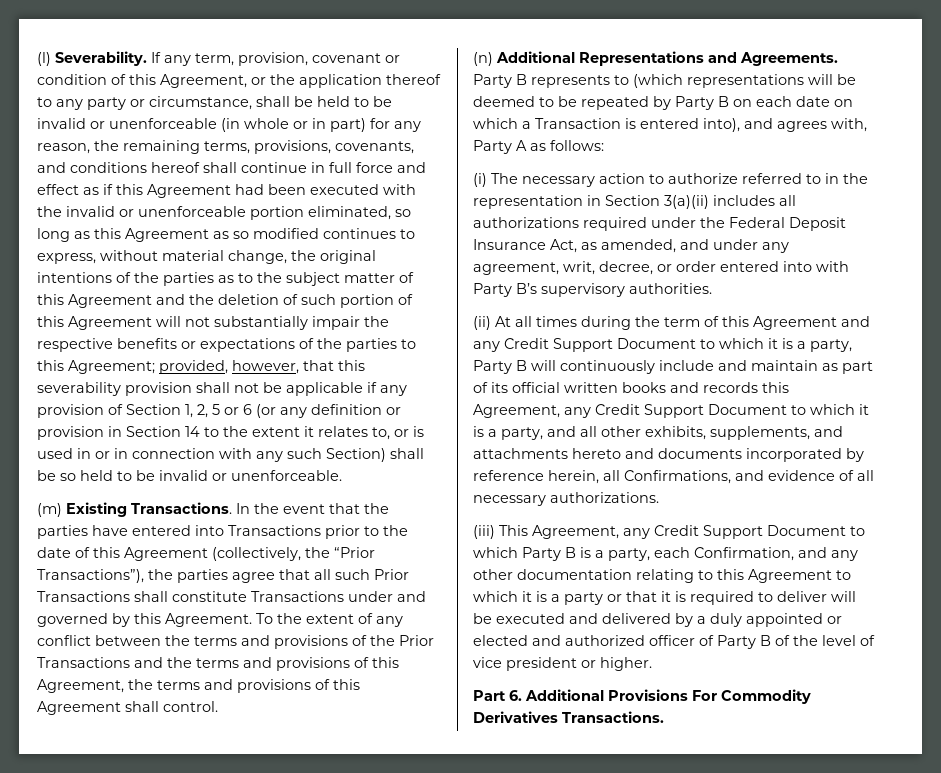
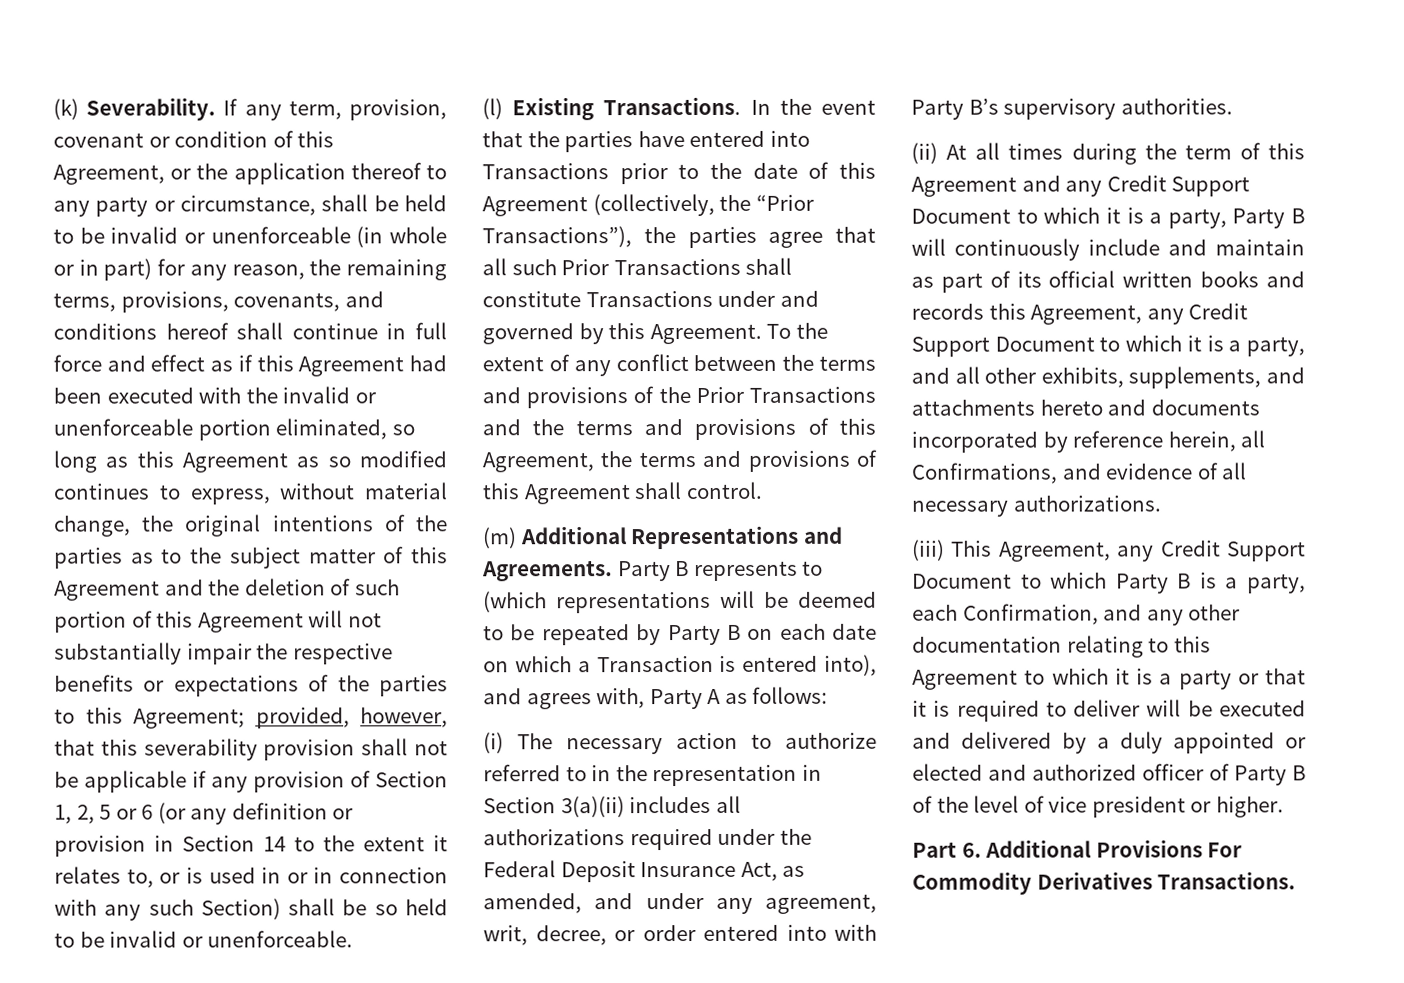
[37,52,51,66] (l) -> [53,98,79,120] (k)
[37,503,62,517] (m) -> [482,98,503,120] (l)
[473,52,493,66] (n) -> [483,527,517,549] (m)

